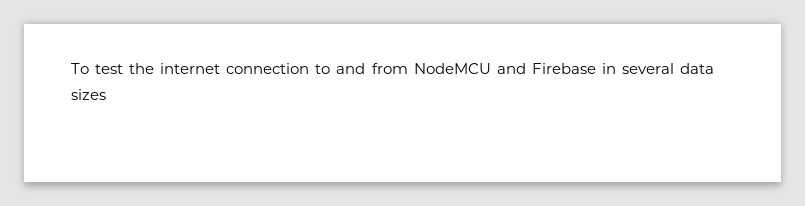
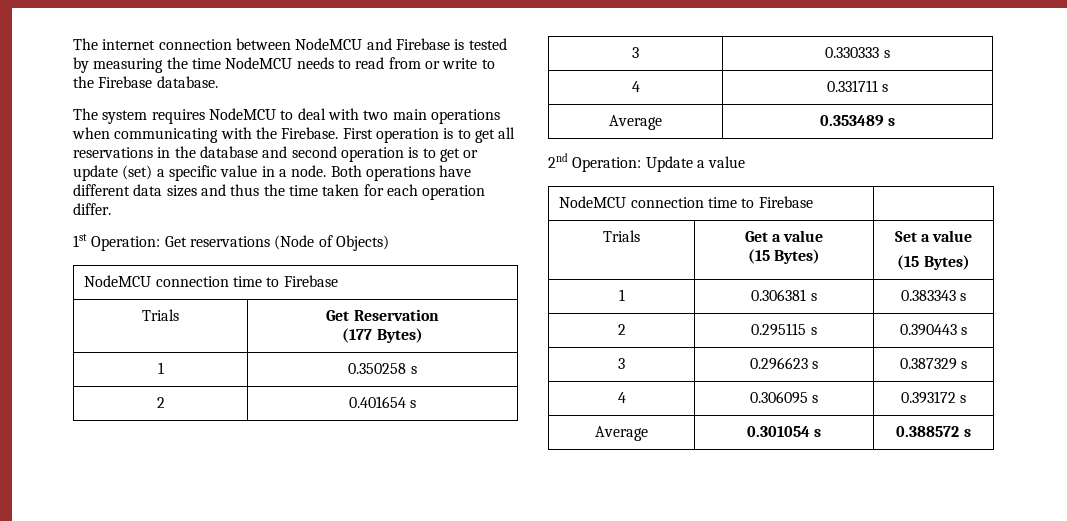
[71,63,715,74] [71,89,106,100] To test the internet connection to and from NodeMCU and Firebase in several data sizes -> [73,38,507,50] [73,57,495,73] [73,76,218,88] [73,108,500,124] [72,127,516,143] [73,146,479,162] [73,165,472,181] [73,184,486,200] [73,203,111,215] [73,234,389,251] [84,275,338,287] [142,309,179,321] [326,309,439,321] [342,328,423,343] [157,362,164,374] [348,363,417,374] [156,397,165,408] [348,396,417,408] [632,47,639,58] [825,47,890,58] [631,81,640,92] [826,80,889,92] [609,115,662,130] [819,115,896,126] [548,153,746,172] [559,196,813,208] [603,230,640,242] [744,230,824,242] [747,249,821,264] [894,230,973,242] [897,255,970,270] [618,289,625,301] [751,289,817,301] [900,290,967,301] [617,324,626,335] [751,323,817,336] [899,324,968,336] [618,358,625,369] [749,357,819,370] [899,358,968,370] [617,392,626,403] [749,391,819,404] [900,391,967,404] [595,426,648,441] [746,426,822,437] [896,426,971,437] The internet connection between NodeMCU and Firebase is tested by measuring the time NodeMCU needs to read from or write to the Firebase database. // The system requires NodeMCU to deal with two main operations when communicating with the Firebase. First operation is to get all reservations in the database and second operation is to get or update (set) a specific value in a node. Both operations have different data sizes and thus the time taken for each operation differ. // 1st Operation: Get reservations (Node of Objects) // NodeMCU connection time to Firebase // Trials | Get Reservation // (177 Bytes) // 1 | 0.350258 s // 2 | 0.401654 s // 3 | 0.330333 s // 4 | 0.331711 s // Average | 0.353489 s // 2nd Operation: Update a value // NodeMCU connection time to Firebase | // Trials | Get a value // (15 Bytes) | Set a value // (15 Bytes) // 1 | 0.306381 s | 0.383343 s // 2 | 0.295115 s | 0.390443 s // 3 | 0.296623 s | 0.387329 s // 4 | 0.306095 s | 0.393172 s // Average | 0.301054 s | 0.388572 s

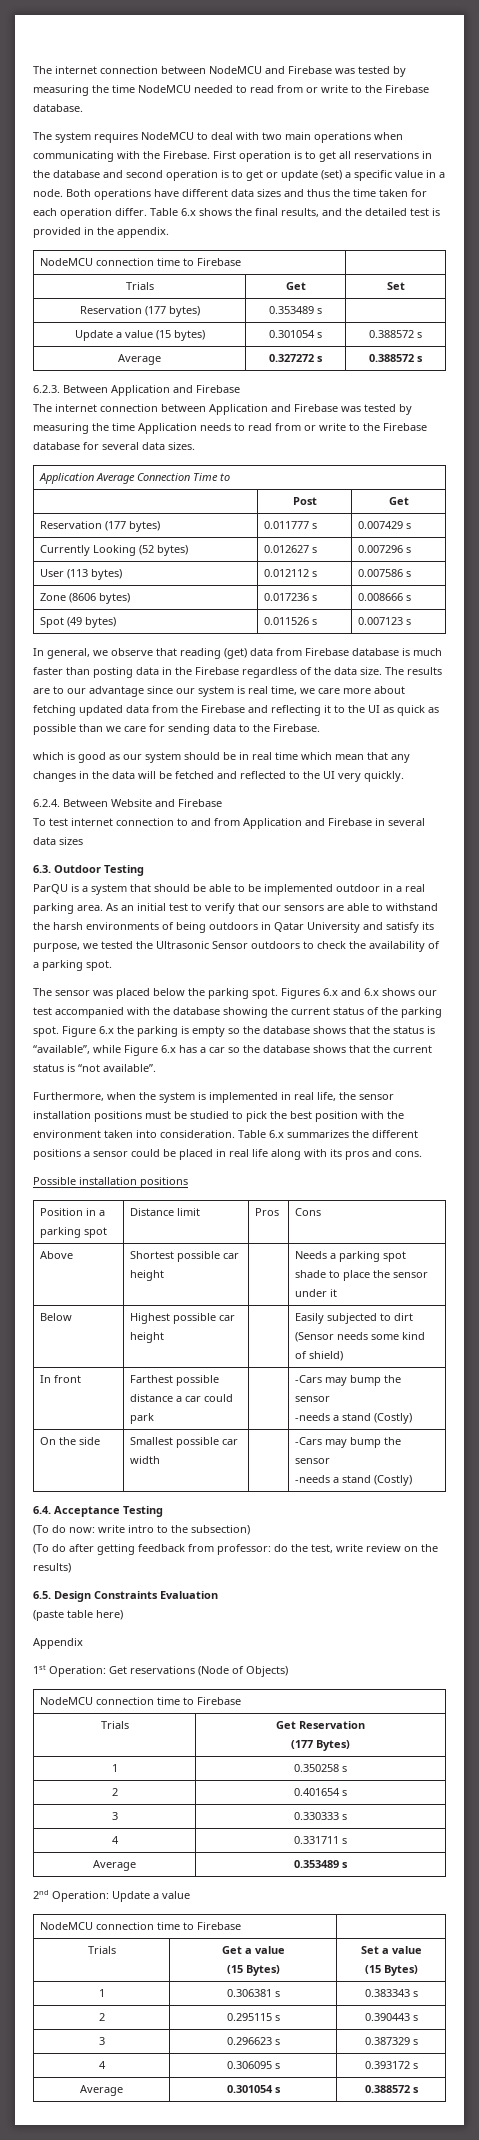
[454,39,465,50] is -> [335,68,355,74] was
[296,57,334,69] needs -> [194,85,233,93] needed
(111, 209) none -> [150,208,440,217] [33,227,169,238] [40,258,242,266] [125,282,154,290] [285,282,306,290] [386,282,405,290] [79,306,200,317] [269,306,322,314] [74,330,205,341] [269,330,322,338] [369,330,422,338] [118,354,161,365] [269,354,323,362] [369,354,423,362] [33,385,240,396] [33,404,412,415] [33,423,427,434] [33,442,195,450] [39,473,231,484] [292,497,317,505] [388,497,409,505] [40,521,161,532] [264,521,318,529] [358,521,412,529] [40,545,189,556] [264,545,318,553] [358,545,412,553] [40,569,123,580] [264,569,318,577] [358,569,412,577] [40,593,131,604] [264,593,318,601] [358,593,412,601] [40,617,117,628] [264,617,318,625] [358,617,412,625] [33,648,442,659] [33,667,442,678] [33,686,405,697] [33,705,439,716] [33,724,320,735] [33,752,410,763] [33,771,404,782] [33,799,222,807] [33,818,425,829] [33,837,83,845] [33,865,144,876] [33,884,425,895] [33,903,438,914] [33,922,434,933] [33,941,440,952] [33,960,112,971] [33,988,437,999] [33,1007,442,1018] [33,1026,435,1037] [33,1045,432,1056] [33,1064,156,1072] [33,1092,394,1103] [33,1111,404,1122] [33,1130,418,1138] [33,1149,422,1160] [33,1177,188,1188] [40,1208,106,1216] [40,1227,108,1238] [130,1208,201,1216] [255,1208,280,1216] [295,1208,322,1216] [40,1251,74,1259] [130,1251,240,1262] [130,1270,165,1281] [295,1251,407,1262] [295,1270,429,1281] [295,1289,338,1297] [40,1313,73,1321] [130,1313,236,1324] [130,1332,165,1343] [295,1313,414,1324] [295,1332,426,1342] [295,1351,344,1361] [40,1375,82,1383] [130,1375,220,1386] [130,1394,234,1402] [130,1413,155,1424] [295,1375,402,1386] [295,1396,331,1402] [295,1413,413,1424] [40,1437,101,1445] [130,1437,239,1448] [130,1456,161,1464] [295,1437,402,1448] [295,1458,331,1464] [295,1475,413,1486] [33,1506,163,1517] [33,1525,250,1535] [33,1544,438,1555] [33,1563,71,1573] [33,1591,218,1602] [33,1610,123,1621] [33,1638,83,1649] Table 6.x shows the final results, and the detailed test is provided in the appendix. // NodeMCU connection time to Firebase | // Trials | Get | Set // Reservation (177 bytes) | 0.353489 s | // Update a value (15 bytes) | 0.301054 s | 0.388572 s // Average | 0.327272 s | 0.388572 s // 6.2.3. Between Application and Firebase // The internet connection between Application and Firebase was tested by measuring the time Application needs to read from or write to the Firebase database for several data sizes. // Application Average Connection Time to // | Post | Get // Reservation (177 bytes) | 0.011777 s | 0.007429 s // Currently Looking (52 bytes) | 0.012627 s | 0.007296 s // User (113 bytes) | 0.012112 s | 0.007586 s // Zone (8606 bytes) | 0.017236 s | 0.008666 s // Spot (49 bytes) | 0.011526 s | 0.007123 s // In general, we observe that reading (get) data from Firebase database is much faster than posting data in the Firebase regardless of the data size. The results are to our advantage since our system is real time, we care more about fetching updated data from the Firebase and reflecting it to the UI as quick as possible than we care for sending data to the Firebase. // which is good as our system should be in real time which mean that any changes in the data will be fetched and reflected to the UI very quickly. // 6.2.4. Between Website and Firebase // To test internet connection to and from Application and Firebase in several data sizes // 6.3. Outdoor Testing // ParQU is a system that should be able to be implemented outdoor in a real parking area. As an initial test to verify that our sensors are able to withstand the harsh environments of being outdoors in Qatar University and satisfy its purpose, we tested the Ultrasonic Sensor outdoors to check the availability of a parking spot. // The sensor was placed below the parking spot. Figures 6.x and 6.x shows our test accompanied with the database showing the current status of the parking spot. Figure 6.x the parking is empty so the database shows that the status is “available”, while Figure 6.x has a car so the database shows that the current status is “not available”. // Furthermore, when the system is implemented in real life, the sensor installation positions must be studied to pick the best position with the environment taken into consideration. Table 6.x summarizes the different positions a sensor could be placed in real life along with its pros and cons. // Possible installation positions // Position in a parking spot | Distance limit | Pros | Cons // Above | Shortest possible car height | | Needs a parking spot shade to place the sensor under it // Below | Highest possible car height | | Easily subjected to dirt (Sensor needs some kind of shield) // In front | Farthest possible distance a car could park | | -Cars may bump the sensor // -needs a stand (Costly) // On the side | Smallest possible car width | | -Cars may bump the sensor // -needs a stand (Costly) // 6.4. Acceptance Testing // (To do now: write intro to the subsection) // (To do after getting feedback from professor: do the test, write review on the results) // 6.5. Design Constraints Evaluation // (paste table here) // Appendix

